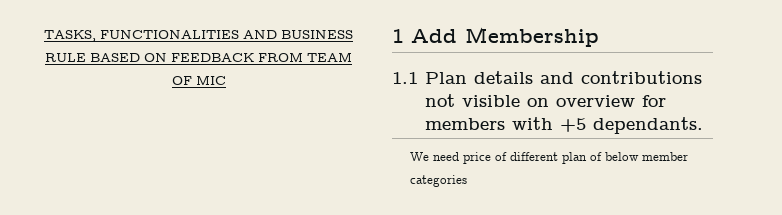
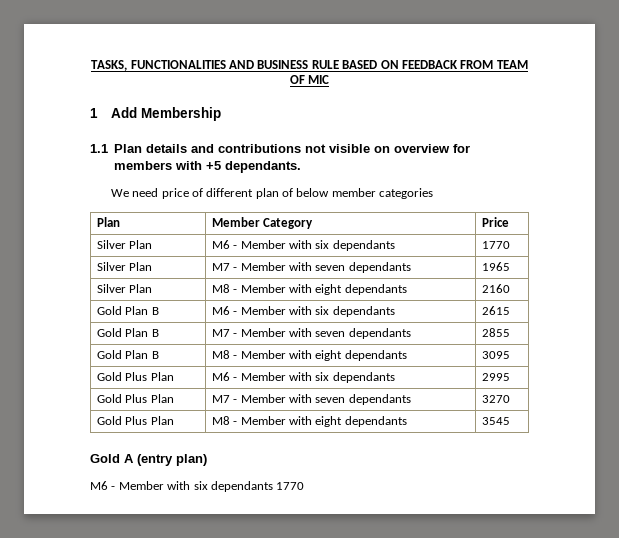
(468, 181) none -> [96,217,120,227] [211,217,314,229] [481,217,509,227] [96,240,153,249] [211,240,395,251] [481,241,510,249] [96,262,153,271] [211,262,411,273] [481,262,510,271] [96,284,153,293] [211,284,407,295] [481,284,510,293] [96,306,159,315] [211,306,395,317] [481,306,510,315] [96,328,159,337] [211,328,411,339] [481,328,510,337] [96,350,159,359] [211,350,407,361] [481,351,510,359] [96,372,174,381] [211,372,395,383] [481,373,510,381] [96,394,174,403] [211,394,411,405] [481,395,510,403] [96,416,174,425] [211,416,407,427] [481,417,510,425] [90,454,207,466] [90,481,305,492] // Plan | Member Category | Price // Silver Plan | M6 - Member with six dependants | 1770 // Silver Plan | M7 - Member with seven dependants | 1965 // Silver Plan | M8 - Member with eight dependants | 2160 // Gold Plan B | M6 - Member with six dependants | 2615 // Gold Plan B | M7 - Member with seven dependants | 2855 // Gold Plan B | M8 - Member with eight dependants | 3095 // Gold Plus Plan | M6 - Member with six dependants | 2995 // Gold Plus Plan | M7 - Member with seven dependants | 3270 // Gold Plus Plan | M8 - Member with eight dependants | 3545 // Gold A (entry plan) // M6 - Member with six dependants 1770

